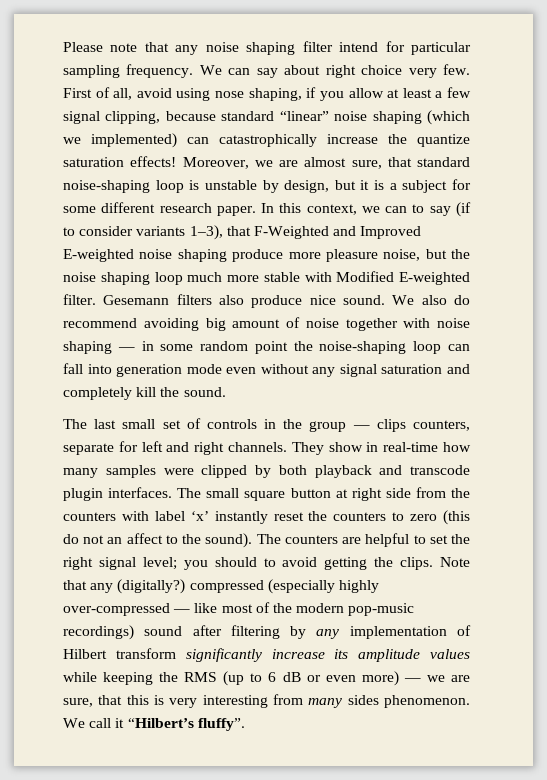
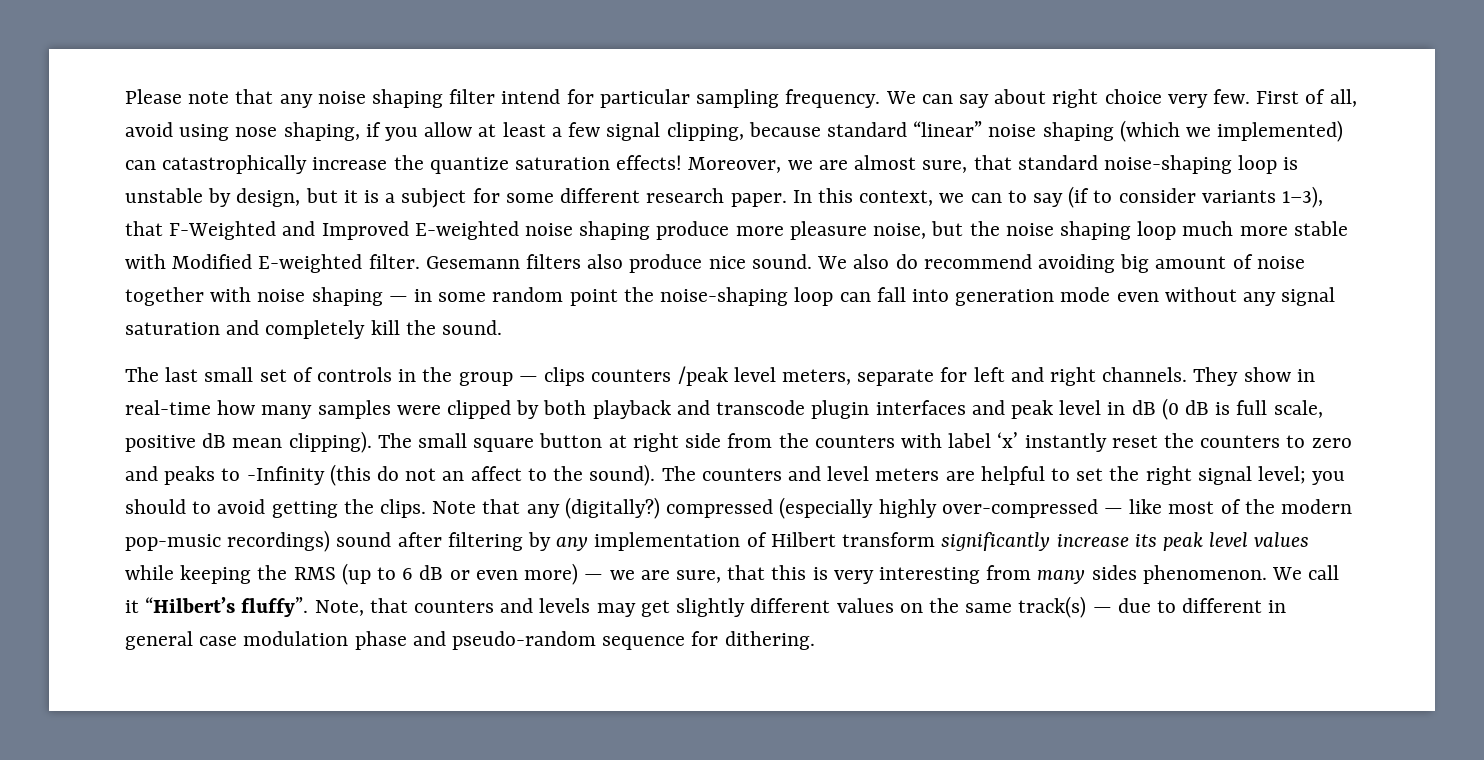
[413,420,471,431] counters, -> [591,366,851,386] counters /peak level meters,
[108,487,173,498] interfaces. -> [875,398,1323,420] [125,431,372,453] interfaces and peak level in dB (0 dB is full scale, positive dB mean clipping).
(438, 517) none -> [125,466,325,485] and peaks to -Infinity
(338, 539) none -> [787,466,940,481] and level meters
[358,649,421,662] amplitude -> [1162,532,1249,551] peak level
(245, 724) none -> [314,596,1287,618] [125,631,815,650] Note, that counters and levels may get slightly different values on the same track(s) — due to different in general case modulation phase and pseudo-random sequence for dithering.

